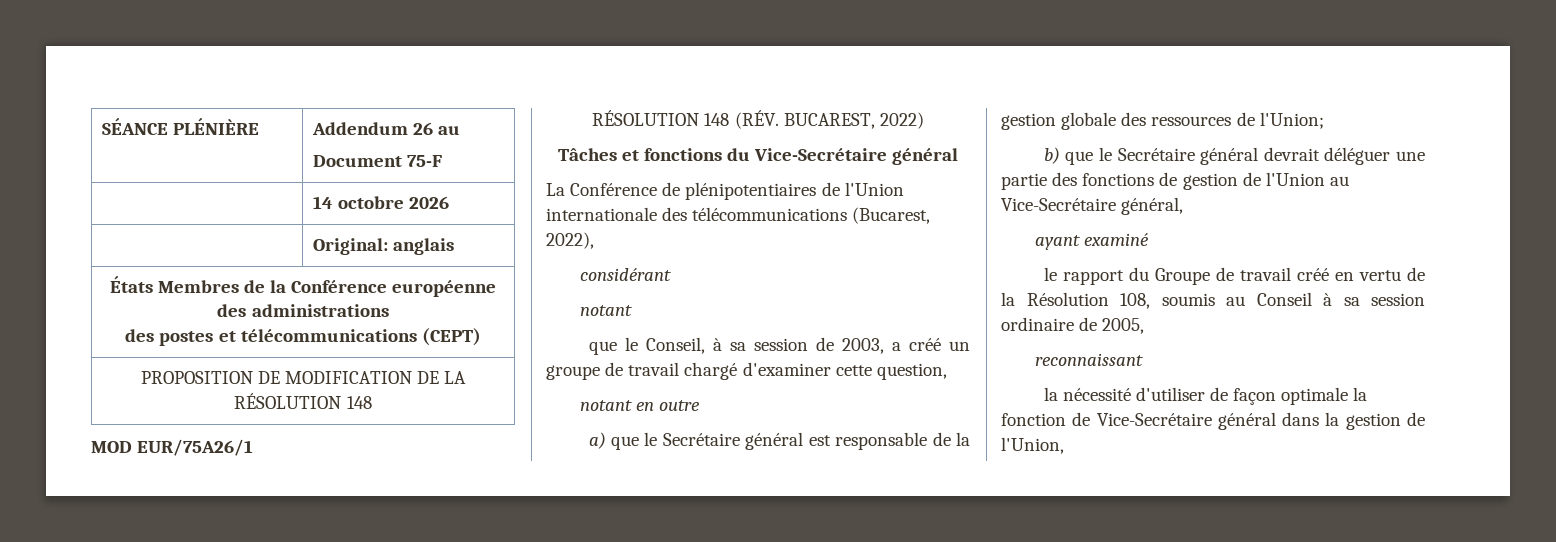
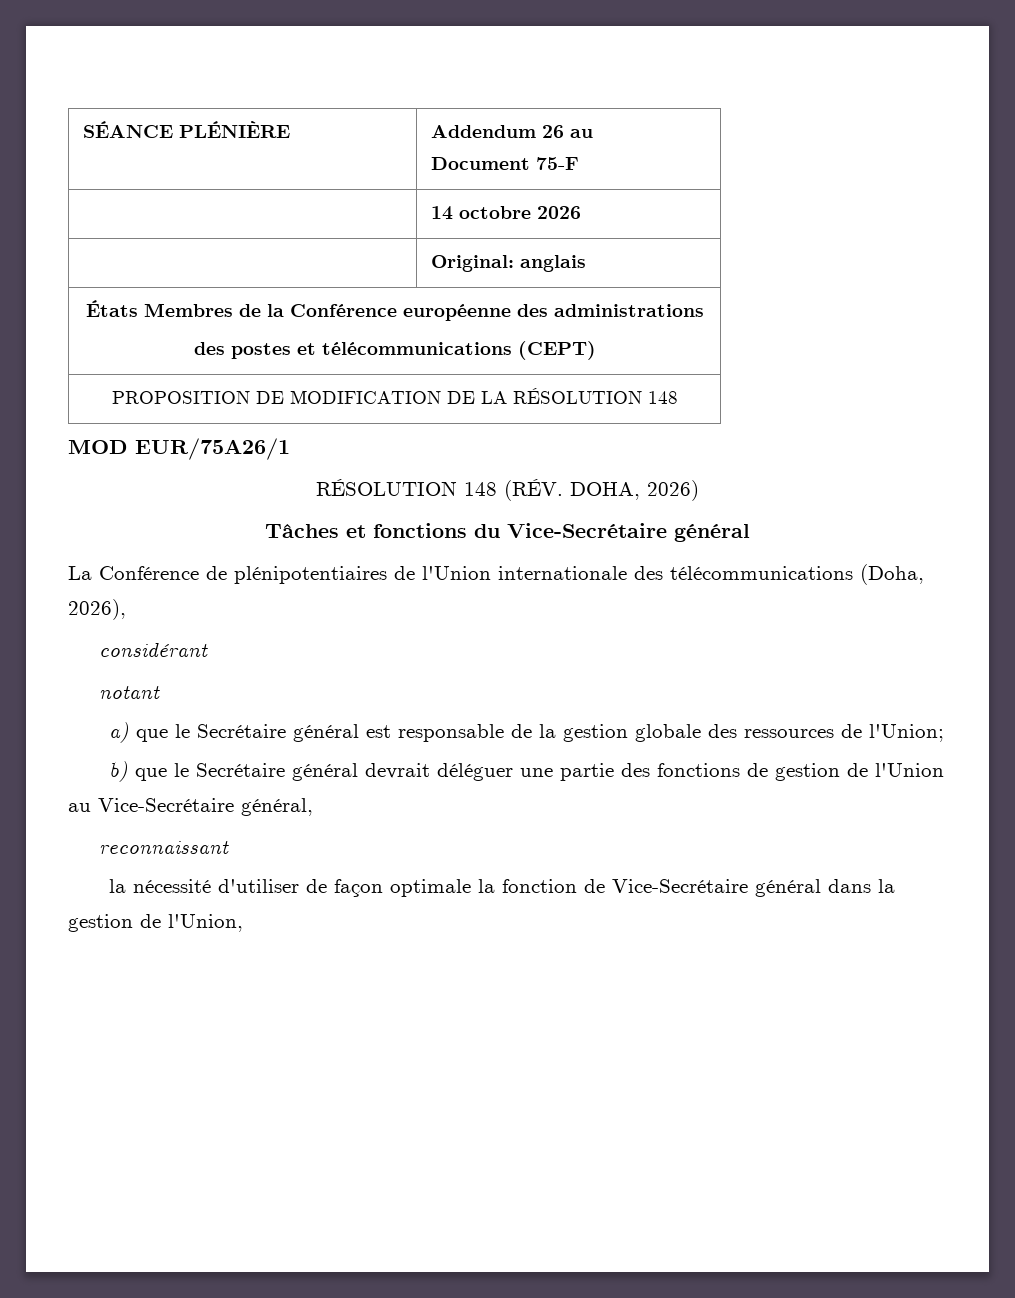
[783,112,924,129] BUCAREST, 2022) -> [570,480,699,501] DOHA, 2026)
[852,207,931,224] [546,232,594,249] (Bucarest, 2022), -> [860,564,924,585] [68,599,126,620] (Doha, 2026),
[588,337,970,355] [546,362,947,380] [579,400,701,411] // que le Conseil, à sa session de 2003, a créé un groupe de travail chargé d'examiner cette question, // notant en outre -> (160, 692) none
[1034,233,1149,250] [1043,267,1425,285] [1001,292,1425,309] [1001,317,1145,334] // ayant examiné // le rapport du Groupe de travail créé en vertu de la Résolution 108, soumis au Conseil à sa session ordinaire de 2005, -> (313, 807) none

